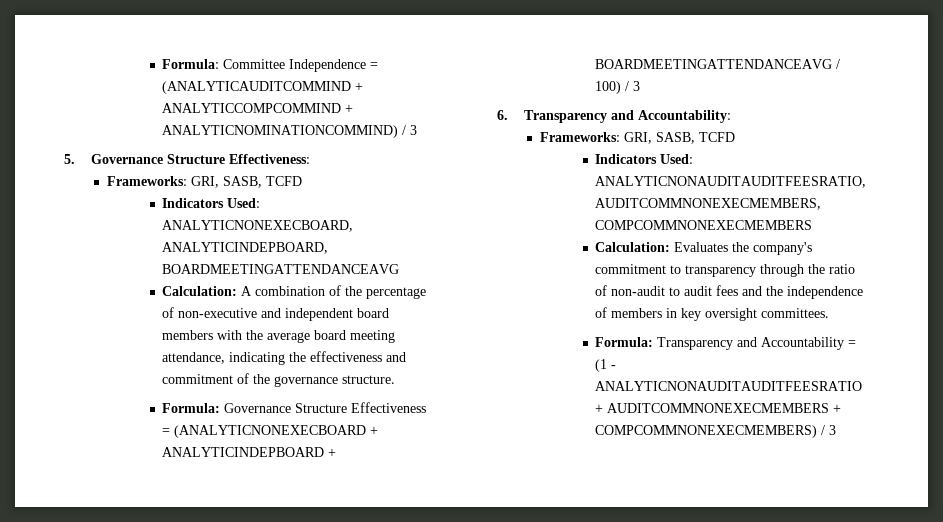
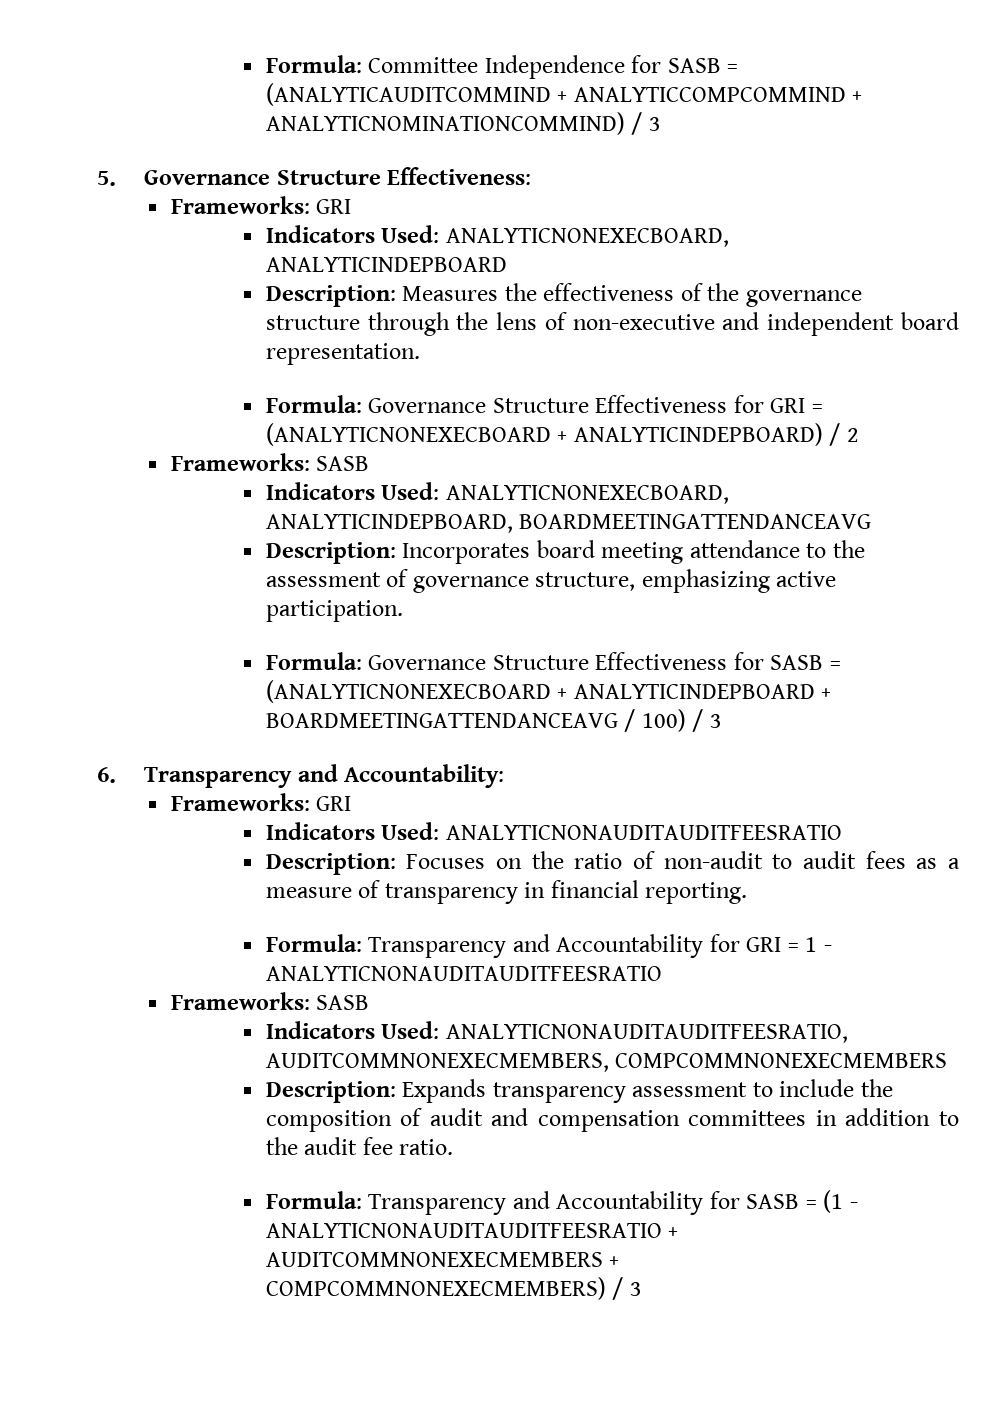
(367, 65) none -> [631,55,721,73] for SASB
[190,176,302,188] GRI, SASB, TCFD -> [316,199,352,214] [265,225,729,247] [265,257,507,272] [265,283,862,307] [265,312,959,336] [265,343,420,365] [265,395,823,413] [265,423,859,446] [170,453,370,471] GRI // Indicators Used: ANALYTICNONEXECBOARD, ANALYTICINDEPBOARD // Description: Measures the effectiveness of the governance structure through the lens of non-executive and independent board representation. // Formula: Governance Structure Effectiveness for GRI = (ANALYTICNONEXECBOARD + ANALYTICINDEPBOARD) / 2 // Frameworks: SASB
[162,285,427,299] [162,307,390,321] [162,330,396,343] [162,351,407,365] [162,373,396,387] [162,402,427,413] Calculation: A combination of the percentage of non-executive and independent board members with the average board meeting attendance, indicating the effectiveness and commitment of the governance structure. // Formula: Governance Structure Effectiveness -> [265,540,865,564] [265,569,837,593] [265,600,403,622] [265,652,824,670] Description: Incorporates board meeting attendance to the assessment of governance structure, emphasizing active participation. // Formula: Governance Structure Effectiveness for SASB
[623,132,735,144] GRI, SASB, TCFD -> [316,796,352,811] [265,822,842,840] [265,851,961,875] [265,880,748,904] [265,934,832,958] [265,966,662,981] [170,992,370,1010] GRI // Indicators Used: ANALYTICNONAUDITAUDITFEESRATIO // Description: Focuses on the ratio of non-audit to audit fees as a measure of transparency in financial reporting. // Formula: Transparency and Accountability for GRI = 1 - ANALYTICNONAUDITAUDITFEESRATIO // Frameworks: SASB
[595,242,813,255] [595,264,856,277] [595,285,864,299] [595,307,830,321] [595,337,845,350] Calculation: Evaluates the company's commitment to transparency through the ratio of non-audit to audit fees and the independence of members in key oversight committees. // Formula: Transparency and Accountability -> [265,1079,893,1103] [265,1108,959,1132] [265,1137,454,1155] [265,1191,800,1215] Description: Expands transparency assessment to include the composition of audit and compensation committees in addition to the audit fee ratio. // Formula: Transparency and Accountability for SASB

